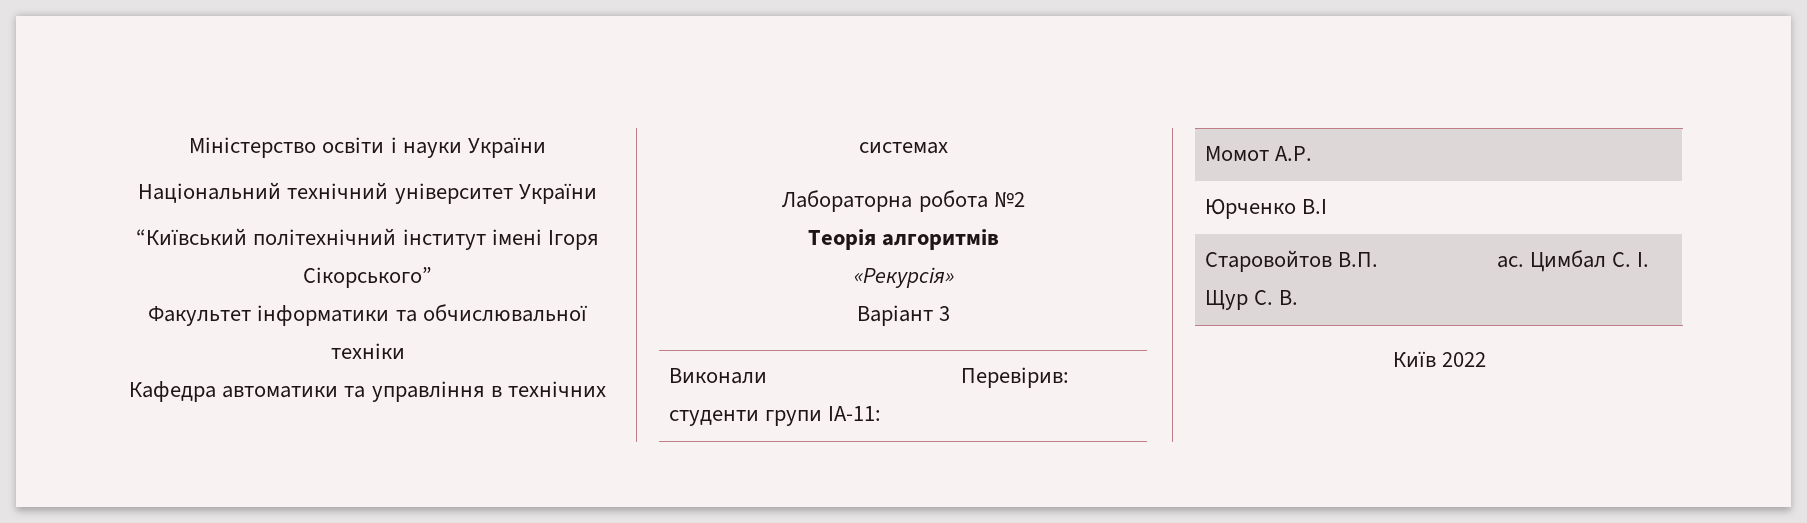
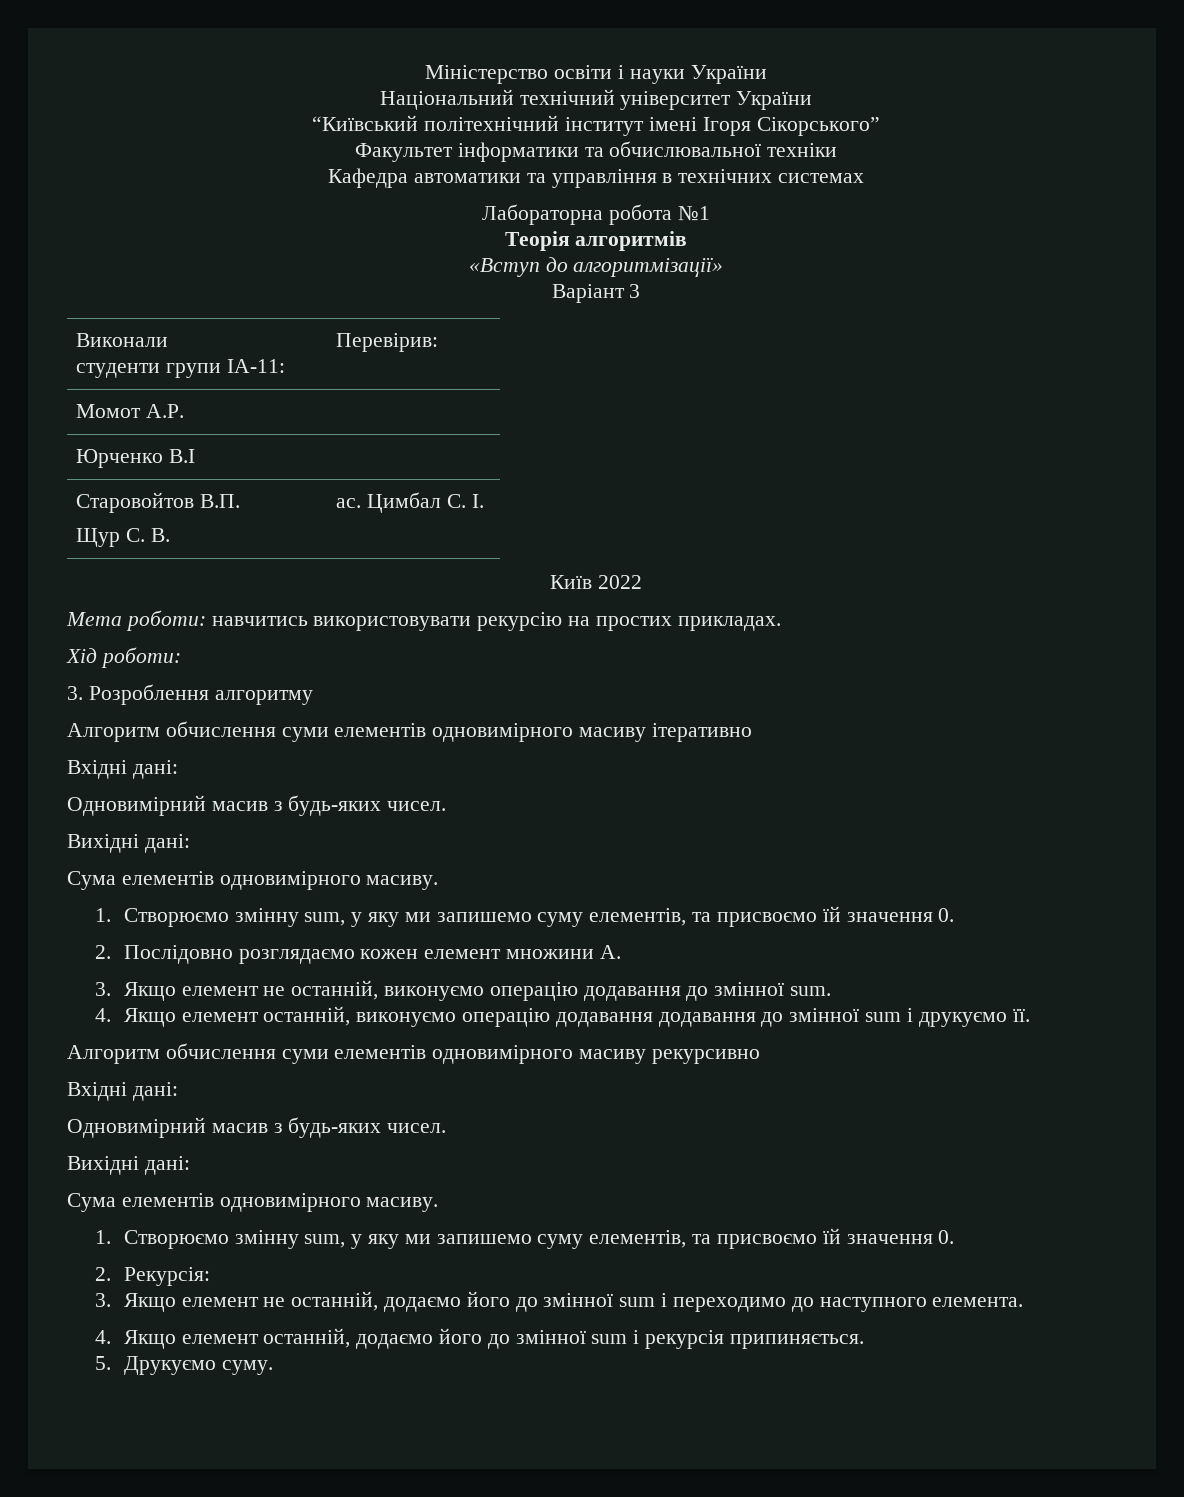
[993,192,1025,208] №2 -> [677,206,710,221] №1
[853,267,954,288] «Рекурсія» -> [468,257,724,277] «Вступ до алгоритмізації»
(1487, 359) none -> [66,610,781,631] [66,647,181,668] [67,684,313,705] [67,721,752,742] [67,760,178,779] [67,795,447,816] [67,834,190,853] [67,871,439,890] [95,906,955,927] [95,945,621,964] [95,980,832,1001] [95,1006,1030,1027] [67,1043,760,1064] [67,1082,178,1101] [67,1117,447,1138] [67,1156,190,1175] [67,1193,439,1212] [95,1228,955,1249] [95,1267,210,1286] [95,1291,1024,1312] [95,1328,864,1349] [95,1356,273,1375] // Мета роботи: навчитись використовувати рекурсію на простих прикладах. // Хід роботи: // 3. Розроблення алгоритму // Алгоритм обчислення суми елементів одновимірного масиву ітеративно // Вхідні дані: // Одновимірний масив з будь-яких чисел. // Вихідні дані: // Сума елементів одновимірного масиву. // 1. Створюємо змінну sum, у яку ми запишемо суму елементів, та присвоємо їй значення 0. // 2. Послідовно розглядаємо кожен елемент множини А. // 3. Якщо елемент не останній, виконуємо операцію додавання до змінної sum. // 4. Якщо елемент останній, виконуємо операцію додавання додавання до змінної sum i друкуємо її. // Алгоритм обчислення суми елементів одновимірного масиву рекурсивно // Вхідні дані: // Одновимірний масив з будь-яких чисел. // Вихідні дані: // Сума елементів одновимірного масиву. // 1. Створюємо змінну sum, у яку ми запишемо суму елементів, та присвоємо їй значення 0. // 2. Рекурсія: // 3. Якщо елемент не останній, додаємо його до змінної sum і переходимо до наступного елемента. // 4. Якщо елемент останній, додаємо його до змінної sum i рекурсія припиняється. // 5. Друкуємо суму.

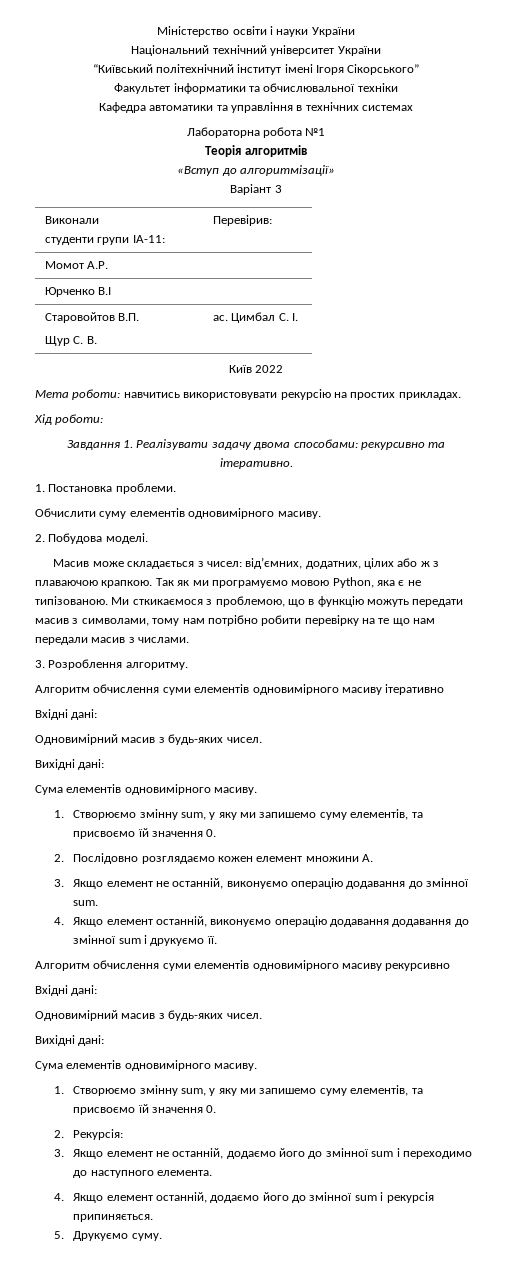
(181, 657) none -> [66,439,446,450] [219,458,293,469] [35,483,176,494] [35,508,321,519] [35,533,148,544] [53,557,440,569] [35,577,421,588] [35,596,464,607] [35,615,436,626] [35,637,190,645] // Завдання 1. Реалізувати задачу двома способами: рекурсивно та ітеративно. // 1. Постановка проблеми. // Обчислити суму елементів одновимірного масиву. // 2. Побудова моделі. // Масив може складається з чисел: від’ємних, додатних, цілих або ж з плаваючою крапкою. Так як ми програмуємо мовою Python, яка є не типізованою. Ми сткикаємося з проблемою, що в функцію можуть передати масив з символами, тому нам потрібно робити перевірку на те що нам передали масив з числами.
[214,690,313,705] алгоритму -> [125,662,188,670] алгоритму.

